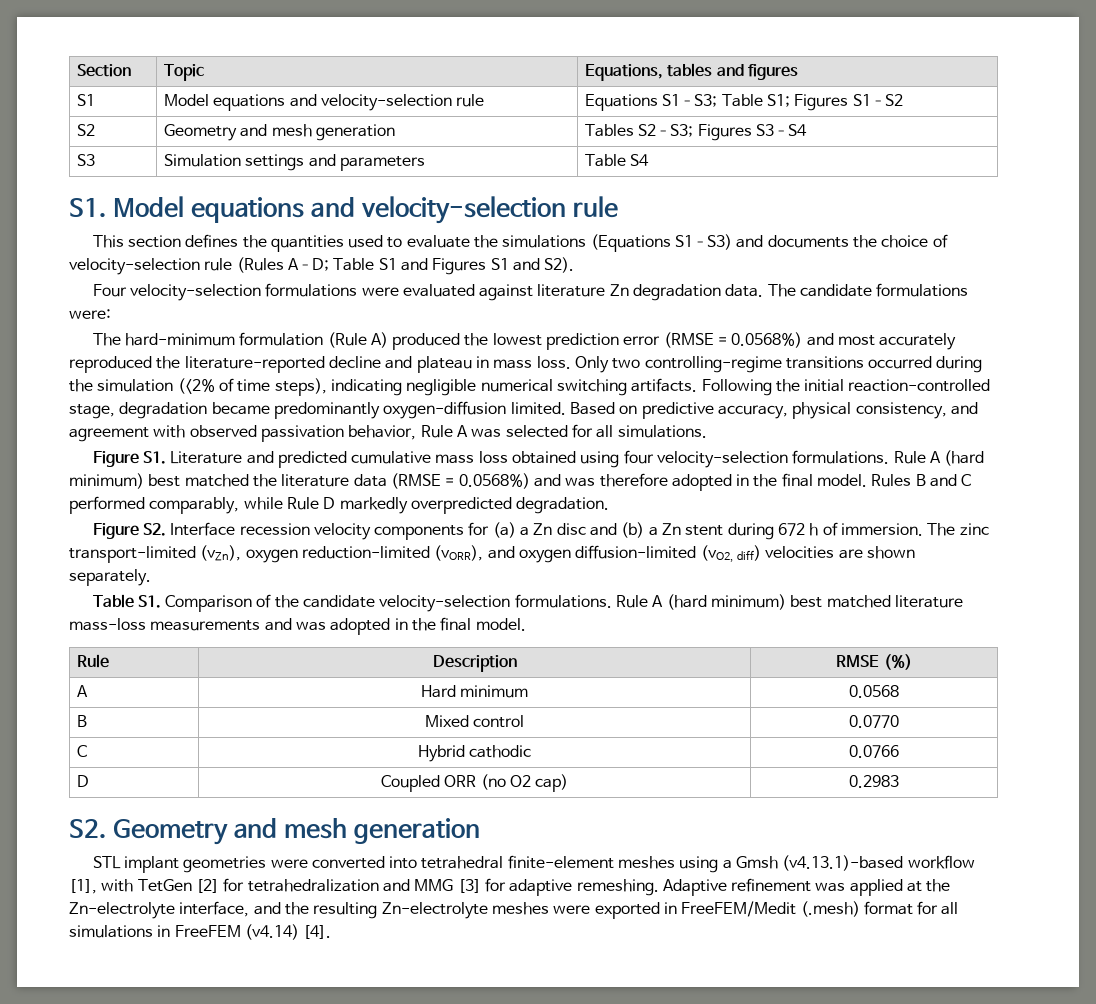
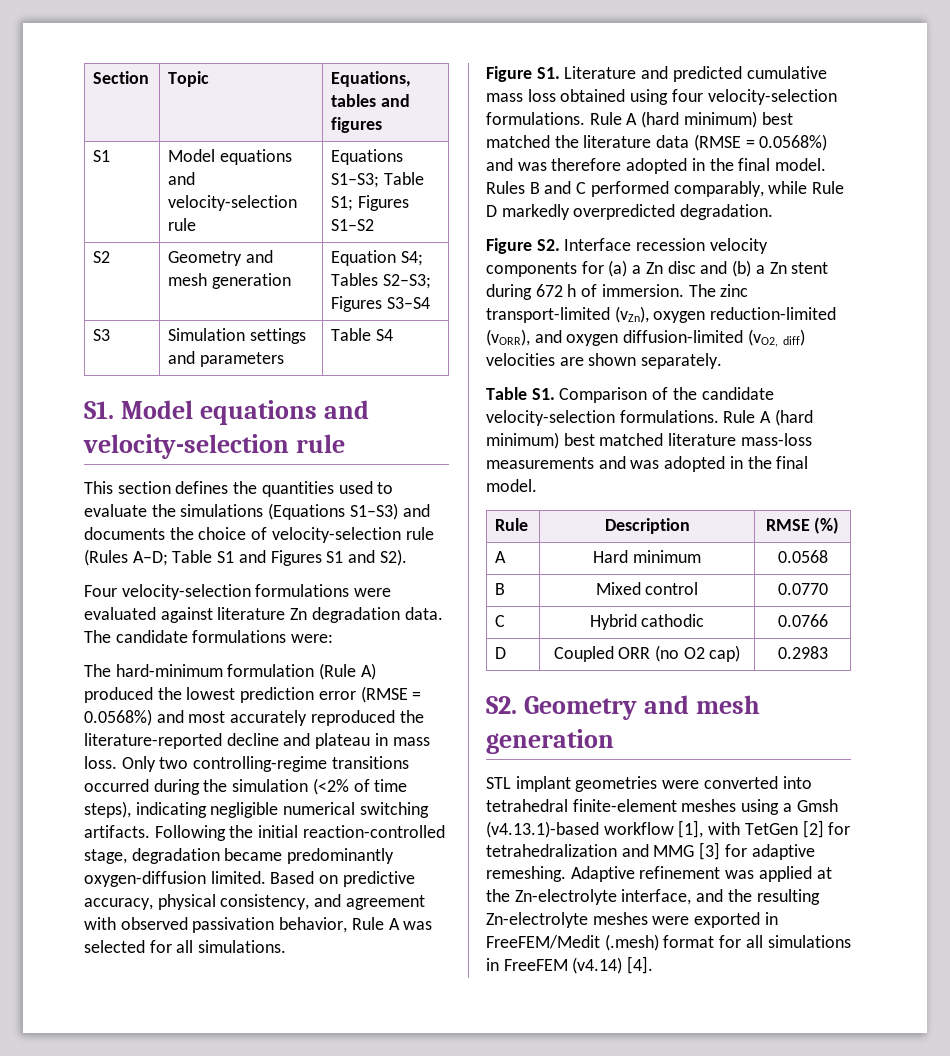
(396, 132) none -> [331,250,423,266] Equation S4;

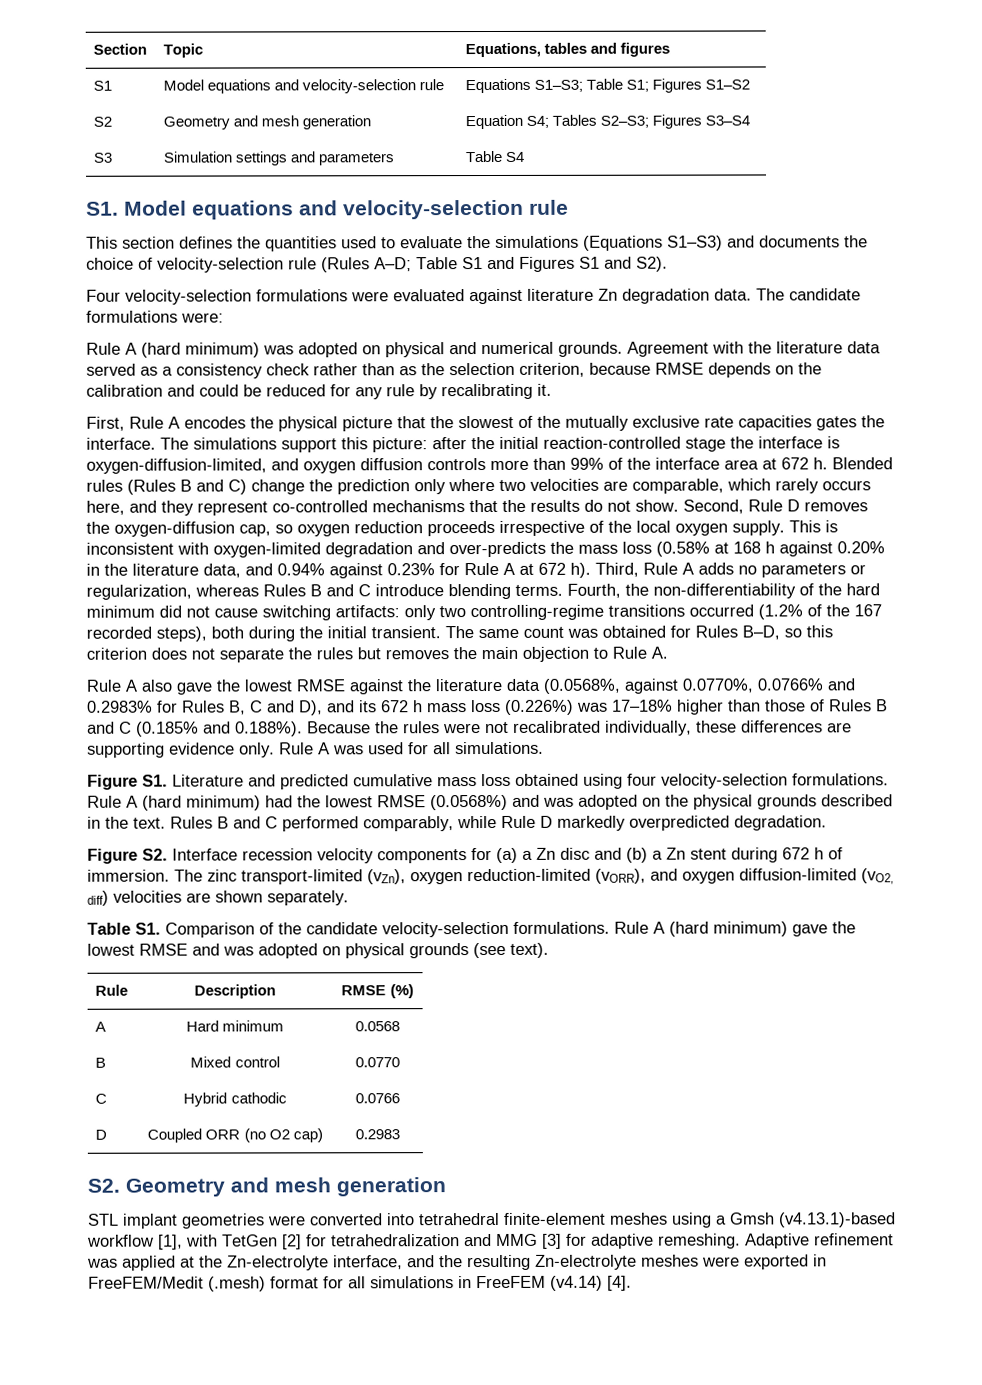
[84,663,376,680] [84,686,422,703] [84,709,424,726] [84,733,430,749] [84,756,409,772] [84,778,408,795] [84,801,429,818] [84,825,445,841] [84,848,395,864] [84,871,415,887] [84,894,425,910] [84,917,348,933] The hard-minimum formulation (Rule A) produced the lowest prediction error (RMSE = 0.0568%) and most accurately reproduced the literature-reported decline and plateau in mass loss. Only two controlling-regime transitions occurred during the simulation (<2% of time steps), indicating negligible numerical switching artifacts. Following the initial reaction-controlled stage, degradation became predominantly oxygen-diffusion limited. Based on predictive accuracy, physical consistency, and agreement with observed passivation behavior, -> [86,341,881,358] [86,362,822,379] [86,383,552,400] [86,415,885,432] [86,436,840,453] [86,457,893,474] [86,478,871,495] [86,499,868,516] [86,520,838,537] [86,541,885,558] [86,562,866,579] [86,583,880,600] [86,604,882,621] [86,625,833,642] [86,646,668,663] [86,678,855,695] [87,699,888,716] [87,720,852,737] [87,742,275,758] Rule A (hard minimum) was adopted on physical and numerical grounds. Agreement with the literature data served as a consistency check rather than as the selection criterion, because RMSE depends on the calibration and could be reduced for any rule by recalibrating it. // First, Rule A encodes the physical picture that the slowest of the mutually exclusive rate capacities gates the interface. The simulations support this picture: after the initial reaction-controlled stage the interface is oxygen-diffusion-limited, and oxygen diffusion controls more than 99% of the interface area at 672 h. Blended rules (Rules B and C) change the prediction only where two velocities are comparable, which rarely occurs here, and they represent co-controlled mechanisms that the results do not show. Second, Rule D removes the oxygen-diffusion cap, so oxygen reduction proceeds irrespective of the local oxygen supply. This is inconsistent with oxygen-limited degradation and over-predicts the mass loss (0.58% at 168 h against 0.20% in the literature data, and 0.94% against 0.23% for Rule A at 672 h). Third, Rule A adds no parameters or regularization, whereas Rules B and C introduce blending terms. Fourth, the non-differentiability of the hard minimum did not cause switching artifacts: only two controlling-regime transitions occurred (1.2% of the 167 recorded steps), both during the initial transient. The same count was obtained for Rules B–D, so this criterion does not separate the rules but removes the main objection to Rule A. // Rule A also gave the lowest RMSE against the literature data (0.0568%, against 0.0770%, 0.0766% and 0.2983% for Rules B, C and D), and its 672 h mass loss (0.226%) was 17–18% higher than those of Rules B and C (0.185% and 0.188%). Because the rules were not recalibrated individually, these differences are supporting evidence only.
[84,940,145,953] selected -> [368,742,404,755] used
[761,112,793,125] [486,134,828,151] [486,158,827,174] best matched the literature data (RMSE = 0.0568%) and was therefore adopted in the final model. -> [265,794,893,811] [87,816,166,829] had the lowest RMSE (0.0568%) and was adopted on the physical grounds described in the text.
[563,433,812,446] [486,456,809,472] [486,479,537,492] best matched literature mass-loss measurements and was adopted in the final model. -> [792,921,856,937] [87,942,549,959] gave the lowest RMSE and was adopted on physical grounds (see text).

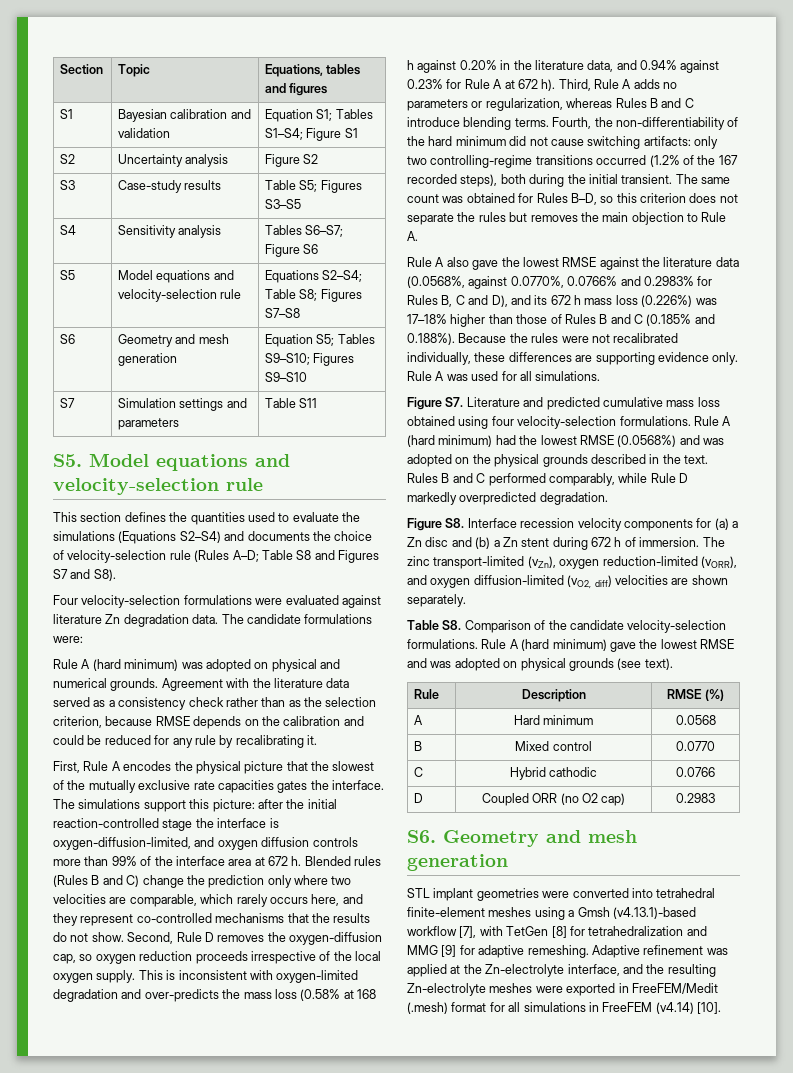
(113, 85) none -> [118,109,251,122] [118,128,171,138] [265,109,373,122] [265,128,358,141] [60,154,76,164] [118,154,229,167] [265,154,319,167] [60,180,76,190] [118,180,222,193] [265,180,362,193] [265,199,302,209] [60,225,77,235] [118,225,222,238] [265,225,344,237] [265,244,319,257] [60,270,76,280] | Bayesian calibration and validation | Equation S1; Tables S1–S4; Figure S1 // S2 | Uncertainty analysis | Figure S2 // S3 | Case-study results | Table S5; Figures S3–S5 // S4 | Sensitivity analysis | Tables S6–S7; Figure S6 // S5
[534,78,751,93] [93,116,113,127] S1–S3; Table S1; Figures S1–S2 // S2 -> [322,270,363,282] [265,289,362,302] [265,308,301,318] [60,334,76,344] S2–S4; Table S8; Figures S7–S8 // S6
[526,114,751,129] [93,152,113,163] S4; Tables S2–S3; Figures S3–S4 // S3 -> [316,334,375,346] [265,353,355,366] [265,372,308,382] [60,398,76,408] S5; Tables S9–S10; Figures S9–S10 // S7
[505,151,525,162] [86,201,119,216] S4 // S1. -> [299,398,318,408] [53,454,82,467] S11 // S5.
[667,235,723,251] S1–S3) -> [179,531,221,543] S2–S4)
[462,257,483,270] S1 -> [296,550,312,560] S8
[579,256,668,272] S1 and S2). -> [53,569,116,581] S7 and S8).
[142,774,168,787] S1. -> [445,397,464,407] S7.
[142,848,168,861] S2. -> [445,518,465,528] S8.
[135,922,161,935] S1. -> [442,620,462,630] S8.
[87,1178,120,1193] S2. -> [407,830,436,843] S6.
[158,1234,183,1250] [1], -> [459,926,477,938] [7],
[282,1234,302,1250] [2] -> [551,926,567,938] [8]
[542,1233,562,1249] [3] -> [441,945,457,957] [9]
[607,1275,632,1291] [4]. -> [697,1002,721,1014] [10].

